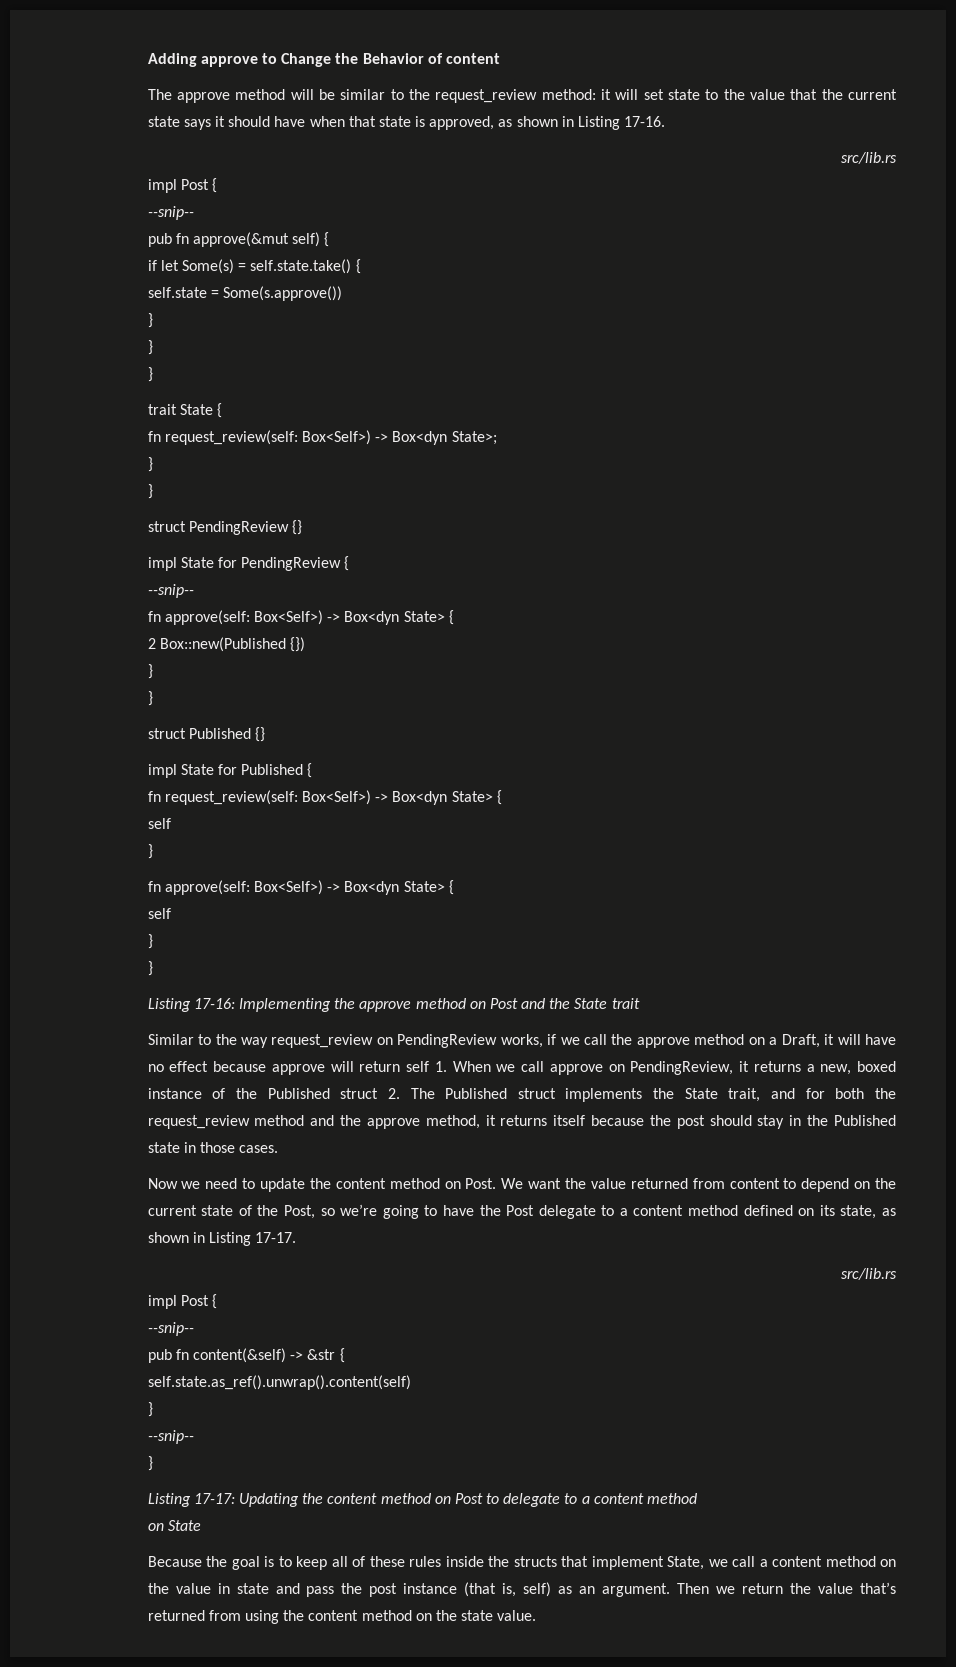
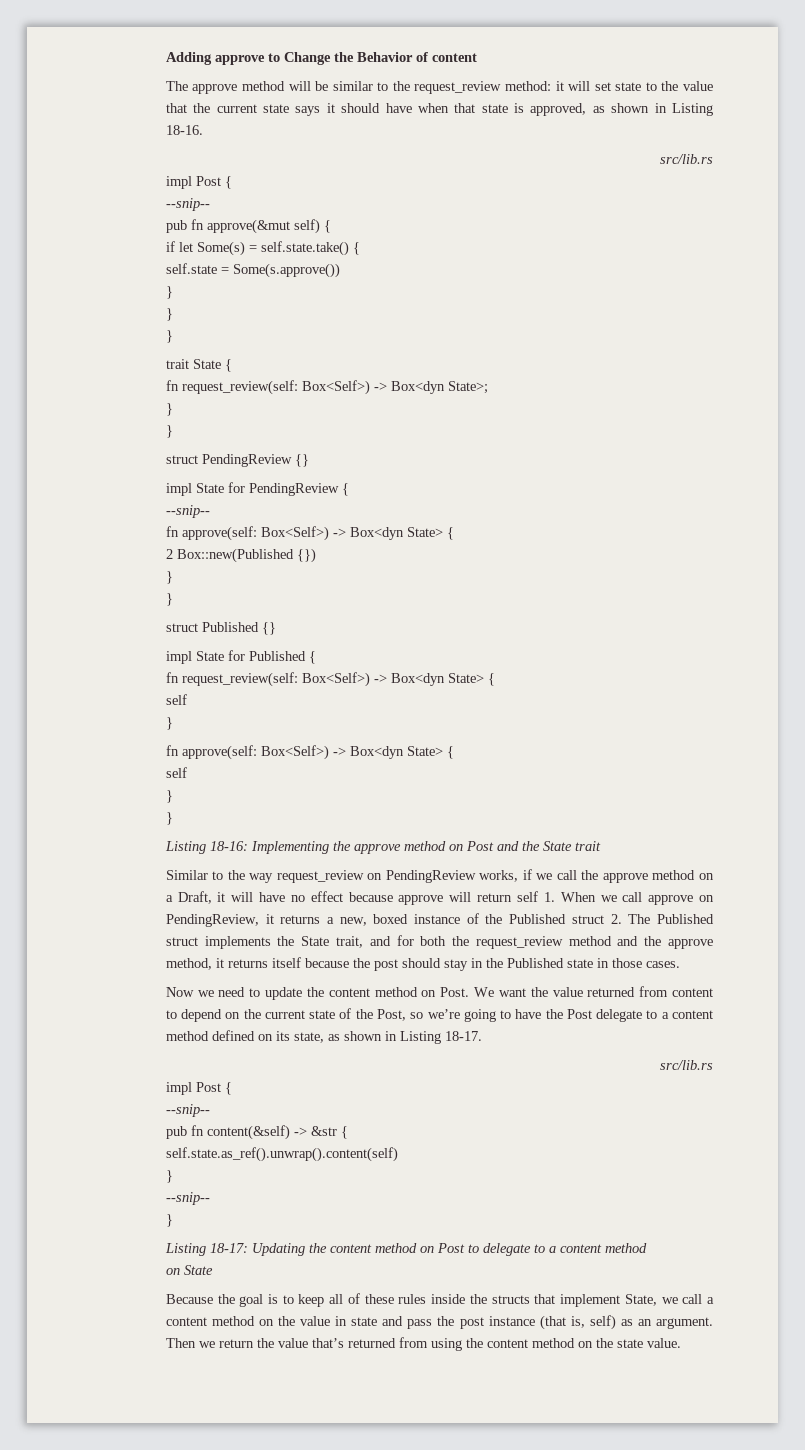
[624,116,666,127] 17-16. -> [165,125,203,135] 18-16.
[193,998,235,1009] 17-16: -> [209,841,248,851] 18-16:
[255,1232,297,1243] 17-17. -> [444,1031,482,1041] 18-17.
[193,1493,235,1504] 17-17: -> [209,1243,248,1253] 18-17:

